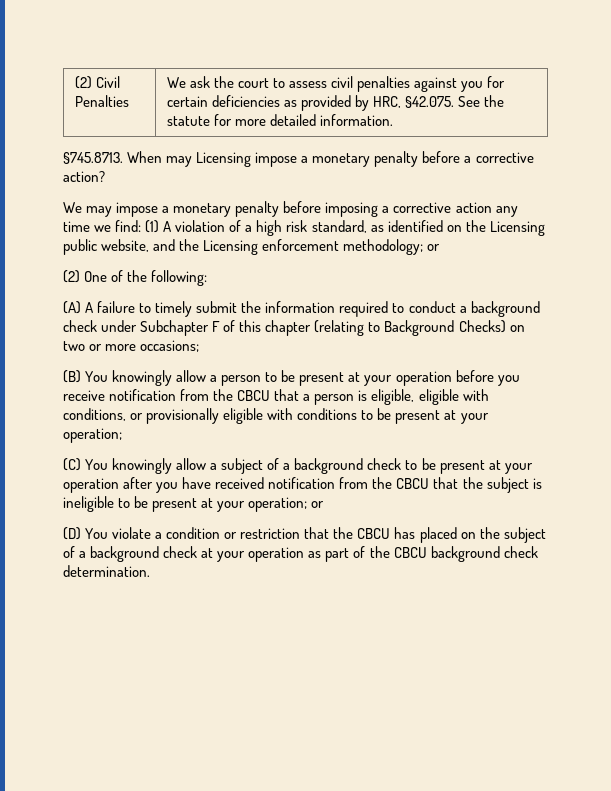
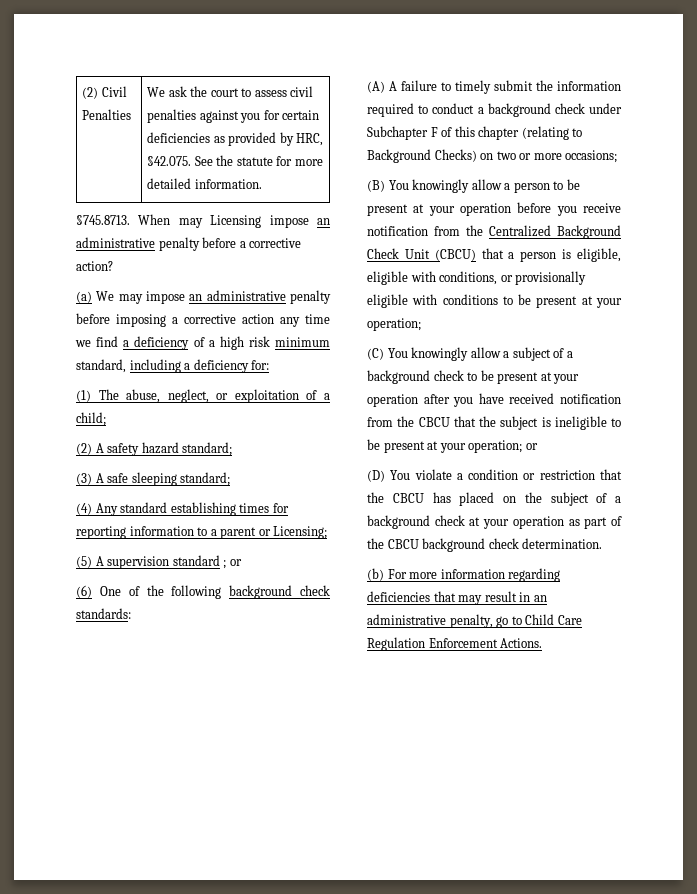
[301,153,371,167] a monetary -> [317,218,330,225] [76,237,155,248] an administrative
(105, 176) none -> [76,291,92,303] (a)
[162,203,232,217] a monetary -> [189,290,286,301] an administrative
[115,220,545,236] [63,239,441,255] [63,270,80,283] find: (1) A violation of a high risk standard, as identified on the Licensing public website, and the Licensing enforcement methodology; or // (2) -> [96,336,330,350] [76,359,270,373] [76,389,331,403] [76,412,106,426] [76,442,233,456] [76,472,231,486] [76,502,289,516] [76,526,328,539] [76,555,242,569] [76,585,92,598] find a deficiency of a high risk minimum standard, including a deficiency for: // (1) The abuse, neglect, or exploitation of a child; // (2) A safety hazard standard; // (3) A safe sleeping standard; // (4) Any standard establishing times for reporting information to a parent or Licensing; // (5) A supervision standard ; or // (6)
[151,270,208,286] following: -> [171,585,330,599] [76,608,131,619] following background check standards:
[237,390,271,401] CBCU -> [489,225,621,239] [367,248,476,261] Centralized Background Check Unit (CBCU)
(150, 571) none -> [367,568,561,582] [367,591,547,605] [367,614,582,628] [367,637,543,651] // (b) For more information regarding deficiencies that may result in an administrative penalty, go to Child Care Regulation Enforcement Actions.

